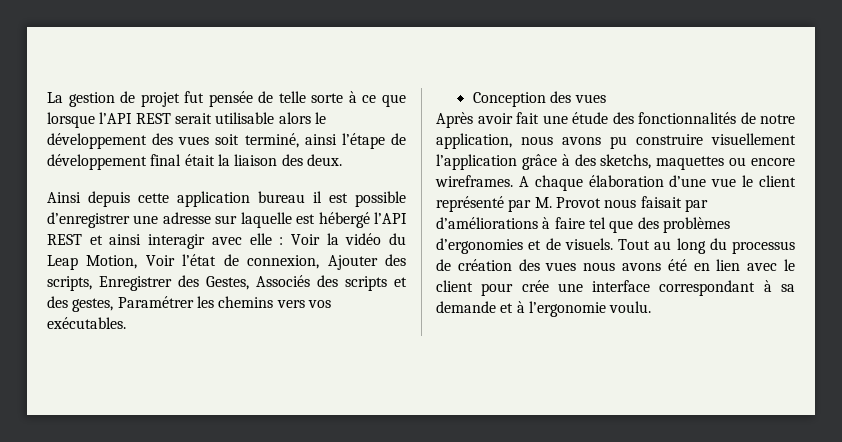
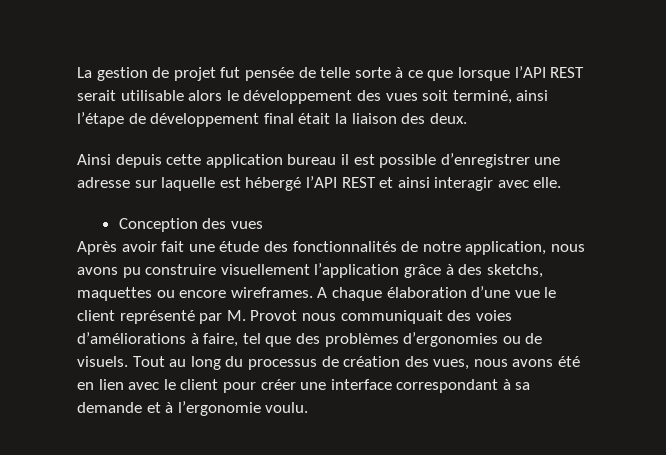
[249,233,406,245] [47,254,406,270] [47,275,407,291] [47,296,331,312] [47,317,126,329] elle : Voir la vidéo du Leap Motion, Voir l’état de connexion, Ajouter des scripts, Enregistrer des Gestes, Associés des scripts et des gestes, Paramétrer les chemins vers vos exécutables. -> [533,177,562,188] elle.
[640,196,708,212] faisait par -> [340,310,512,324] communiquait des voies
[554,217,585,229] faire -> [203,333,239,347] faire,
[528,240,542,250] et -> [502,336,521,344] ou
[545,262,577,271] vues -> [433,359,470,370] vues,
[521,280,549,292] crée -> [260,379,296,390] créer

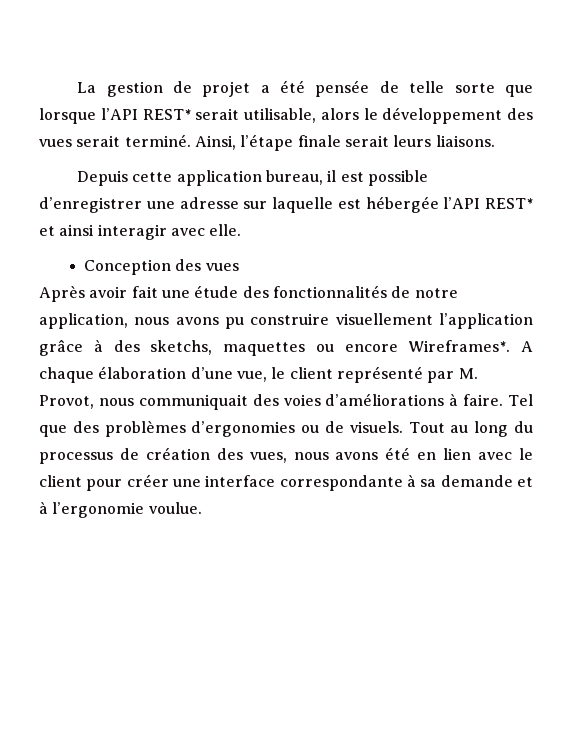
[220,67,241,78] fut -> [260,80,306,93] a été
[395,67,423,78] à ce -> (495, 88) none
[550,67,585,78] [77,90,184,101] REST serait utilisable -> [142,108,316,123] REST* serait utilisable,
[422,90,549,104] [77,112,467,127] [77,154,162,168] soit terminé, ainsi l’étape de développement final était la liaison des deux. // Ainsi depuis -> [76,134,495,151] [77,170,129,186] serait terminé. Ainsi, l’étape finale serait leurs liaisons. // Depuis
[287,154,337,165] bureau -> [266,170,324,185] bureau,
[245,176,376,191] hébergé l’API REST -> [365,196,533,213] hébergée l’API REST*
[230,287,313,298] wireframes. -> [408,340,511,352] Wireframes*.
[514,290,540,298] vue -> [236,371,267,382] vue,
[250,310,298,321] Provot -> [39,395,94,409] Provot,
[203,333,261,347] faire, tel -> [463,394,534,406] faire. Tel
[396,379,499,393] correspondant -> [279,475,403,491] correspondante
[265,402,309,413] voulu. -> [148,502,202,514] voulue.

